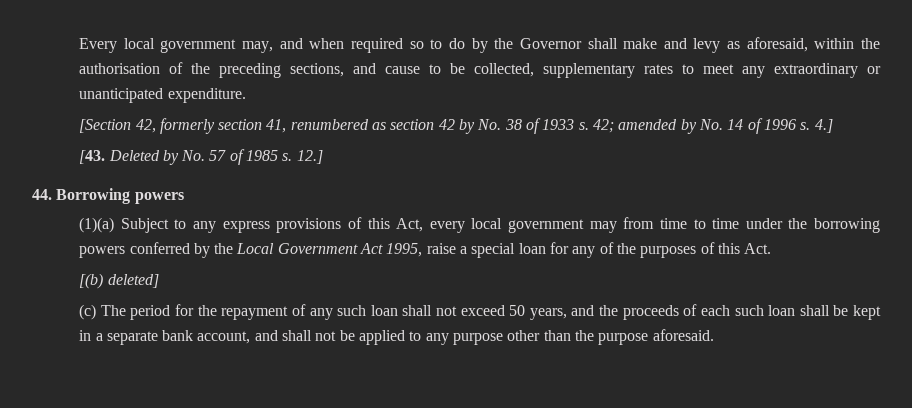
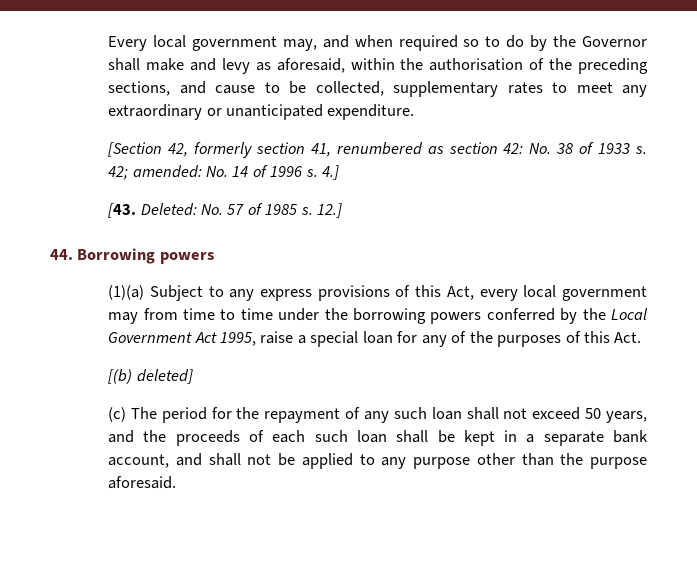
[438,119,476,134] 42 by -> [503,143,524,154] 42:
[618,119,697,134] amended by -> [132,165,202,178] amended:
[108,150,179,165] Deleted by -> [140,203,197,216] Deleted:

